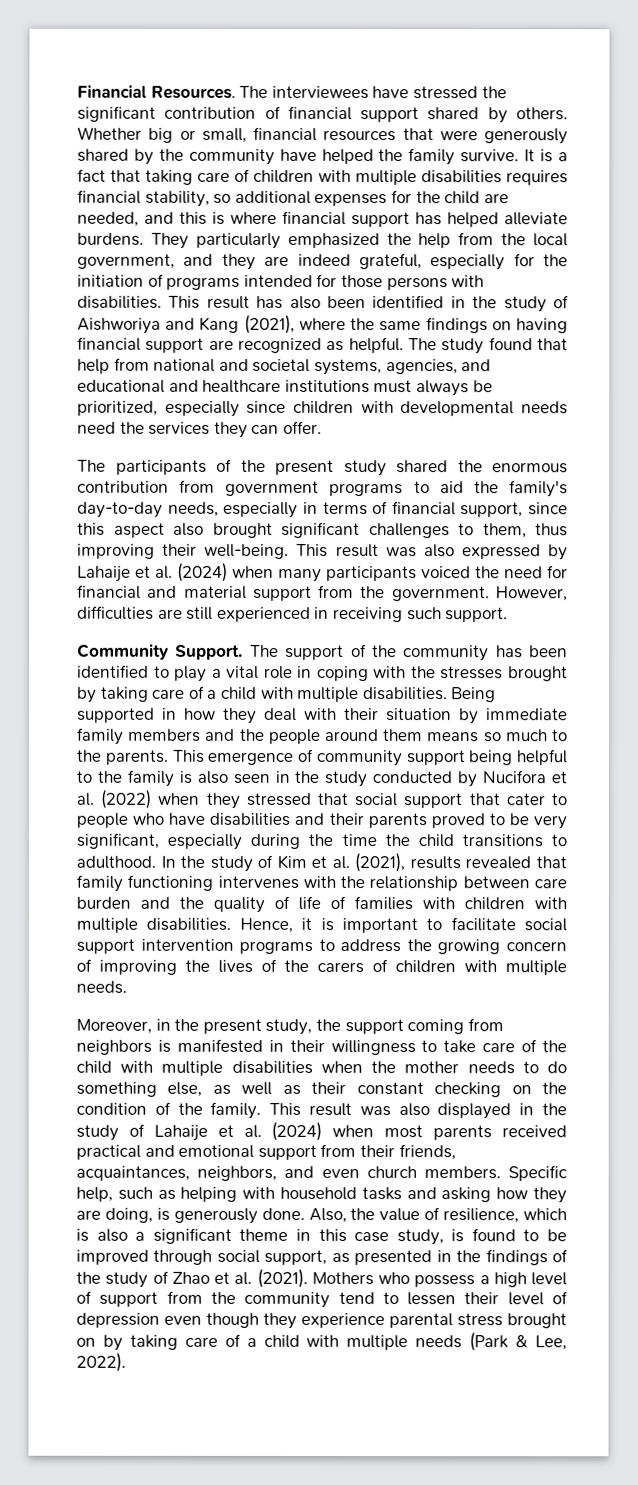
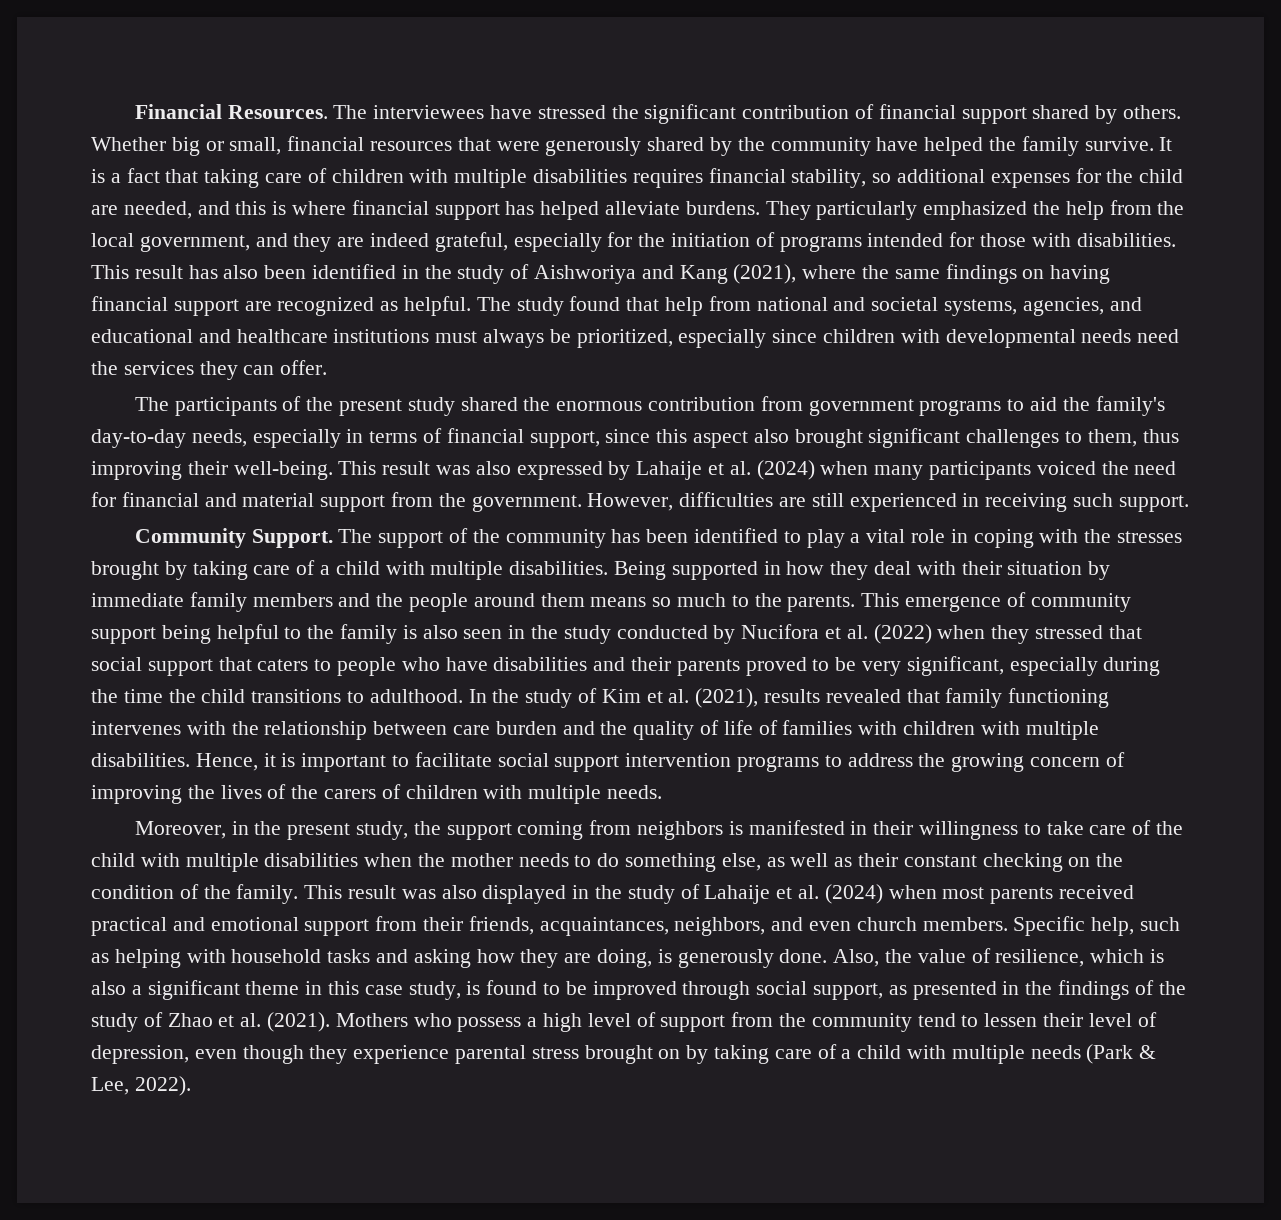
[386,277,448,291] persons -> (1027, 240) none
[505,793,545,806] cater -> [257,659,309,671] caters
[76,1312,160,1328] depression -> [91,1045,189,1064] depression,

